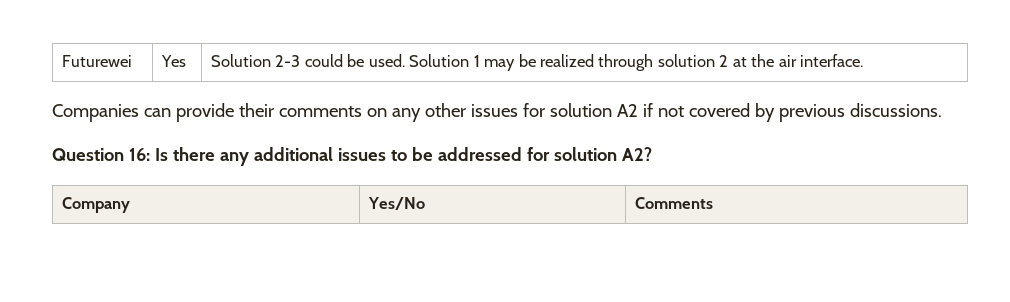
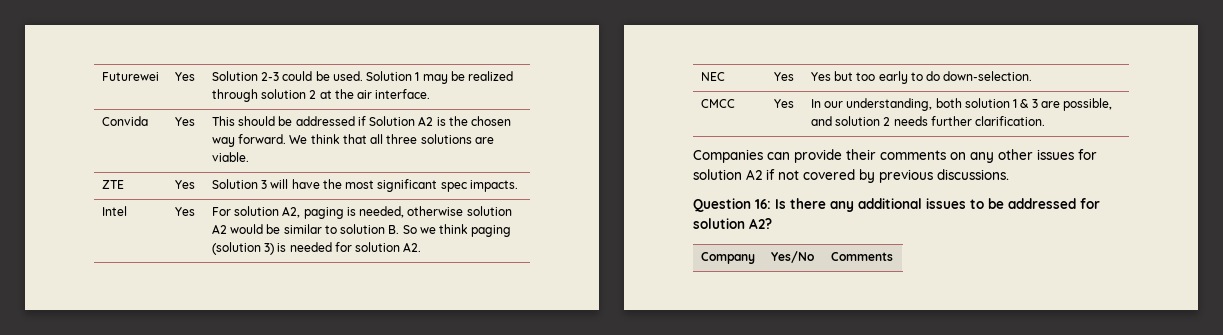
(864, 60) none -> [101,116,148,126] [174,117,195,126] [211,116,512,126] [211,134,494,147] [211,152,249,162] [101,180,124,189] [174,180,195,189] [211,179,518,192] [101,206,127,216] [174,207,195,216] [211,206,512,219] [211,224,512,237] [211,242,422,255] [700,72,725,81] [773,72,794,81] [810,71,1033,84] [700,99,735,108] [773,99,794,108] [810,98,1113,111] [810,116,1046,126] // Convida | Yes | This should be addressed if Solution A2 is the chosen way forward. We think that all three solutions are viable. // ZTE | Yes | Solution 3 will have the most significant spec impacts. // Intel | Yes | For solution A2, paging is needed, otherwise solution A2 would be similar to solution B. So we think paging (solution 3) is needed for solution A2. // NEC | Yes | Yes but too early to do down-selection. // CMCC | Yes | In our understanding, both solution 1 & 3 are possible, and solution 2 needs further clarification.

